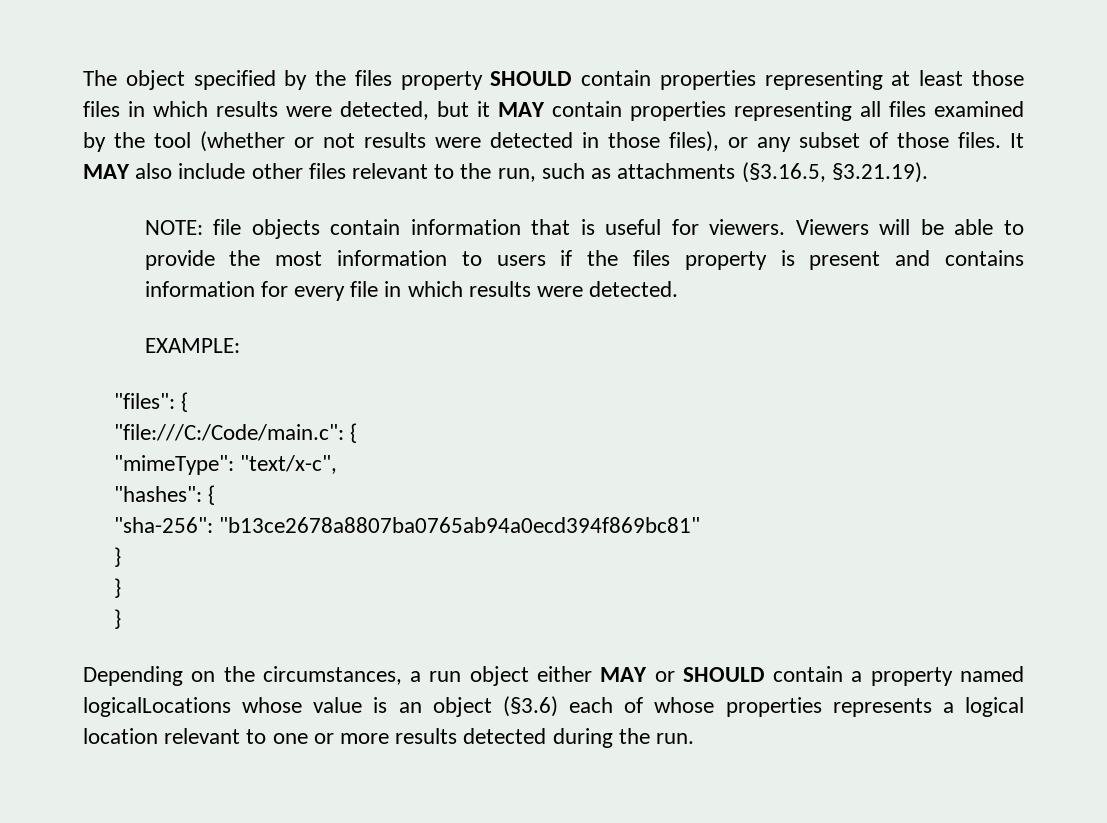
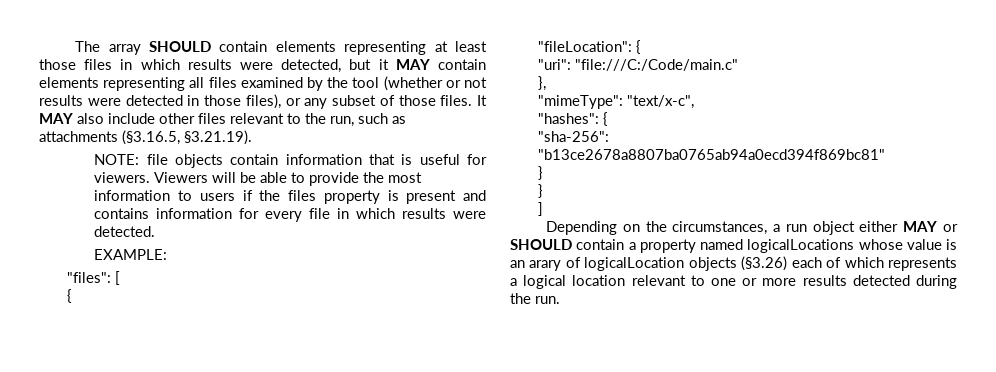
[125,70,756,90] object specified by the files property SHOULD contain properties -> [108,41,336,55] array SHOULD contain elements
[630,101,726,121] properties -> [39,77,99,88] elements
[181,392,189,412] [113,423,358,443] { // "file:///C:/Code/main.c": { -> [114,271,120,285] [66,289,72,303] [537,40,641,54] [537,59,738,71] [537,76,546,91] [ // { // "fileLocation": { // "uri": "file:///C:/Code/main.c" // },
[113,609,121,629] } -> [537,202,543,216] ]
[432,696,822,717] object (§3.6) each of whose properties -> [529,256,884,271] arary of logicalLocation objects (§3.26) each of which

